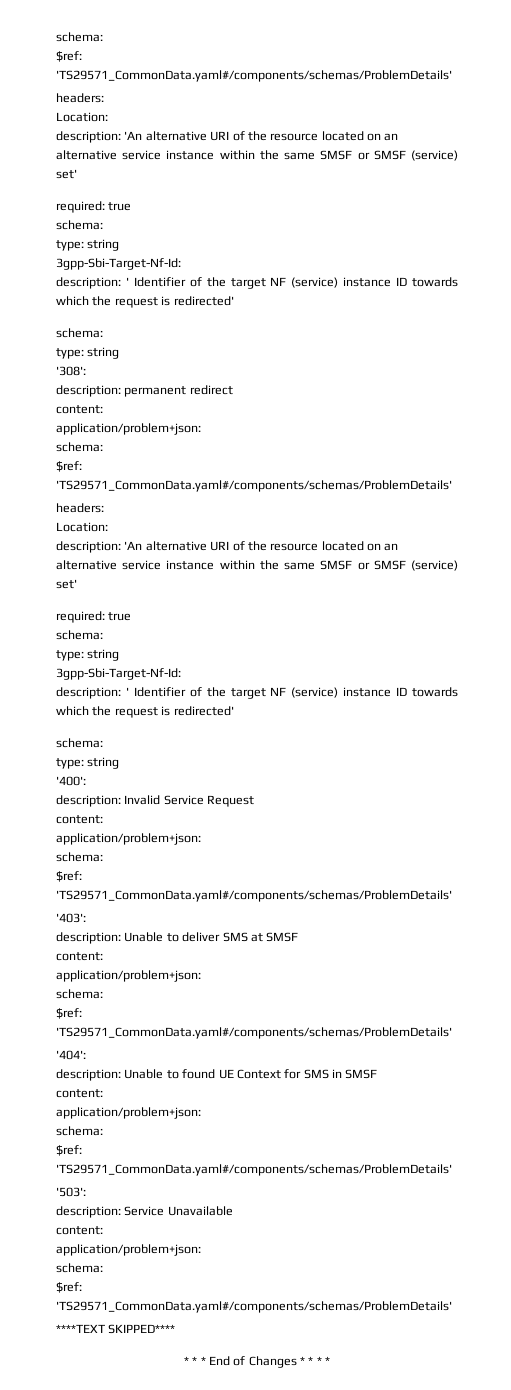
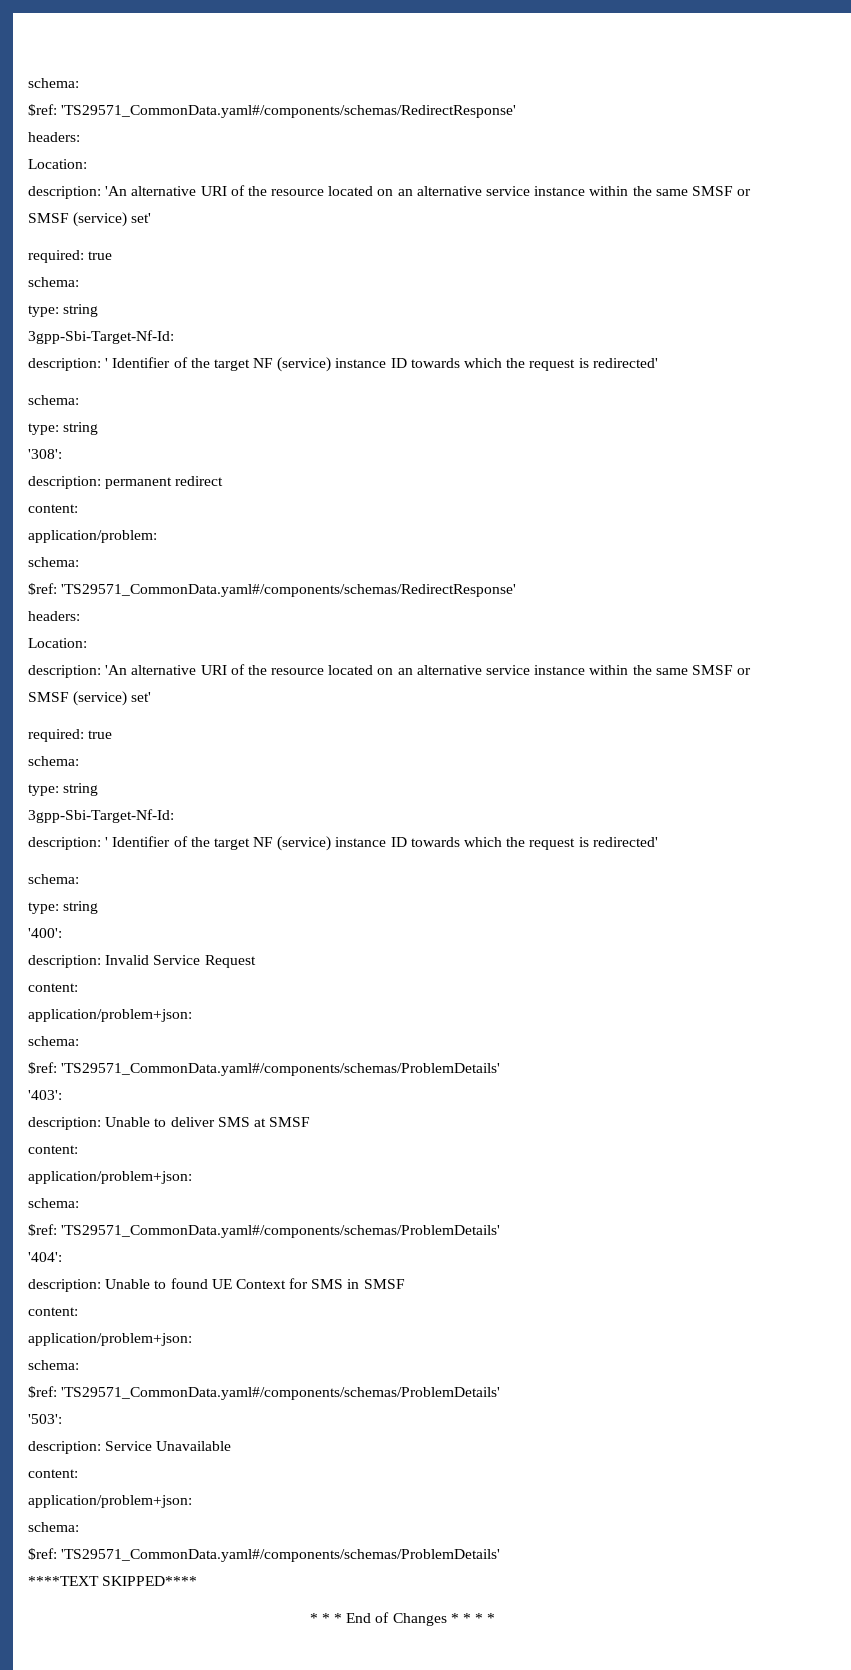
[56,32,103,42] [56,51,82,62] [56,70,452,82] schema: // $ref: 'TS29571_CommonData.yaml#/components/schemas/ProblemDetails' -> [28,78,79,88] [28,104,517,118] schema: // $ref: 'TS29571_CommonData.yaml#/components/schemas/RedirectResponse'
[56,423,201,435] [56,442,103,452] [56,461,82,472] [56,480,452,492] application/problem+json: // schema: // $ref: 'TS29571_CommonData.yaml#/components/schemas/ProblemDetails' -> [28,530,157,543] [28,557,79,567] [28,583,517,597] application/problem: // schema: // $ref: 'TS29571_CommonData.yaml#/components/schemas/RedirectResponse'

